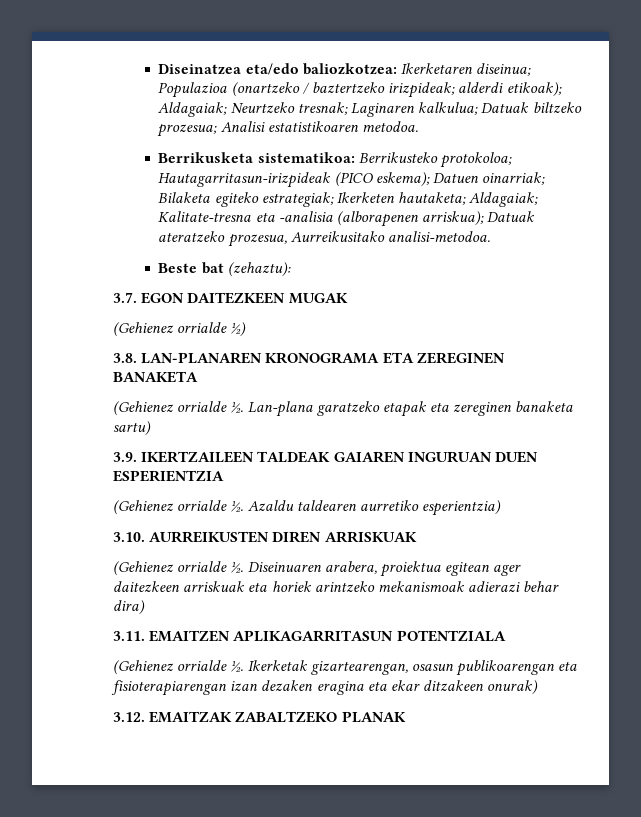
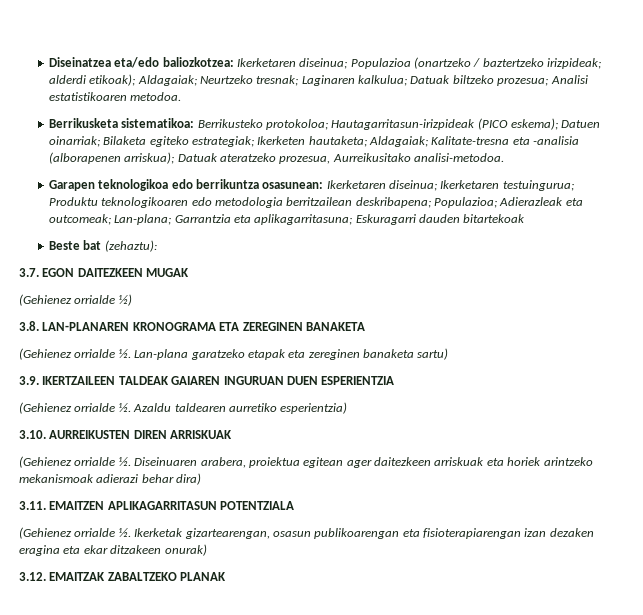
(491, 236) none -> [48,179,574,191] [48,197,583,208] [48,214,526,225] // Garapen teknologikoa edo berrikuntza osasunean: Ikerketaren diseinua; Ikerketaren testuingurua; Produktu teknologikoaren edo metodologia berritzailean deskribapena; Populazioa; Adierazleak eta outcomeak; Lan-plana; Garrantzia eta aplikagarritasuna; Eskuragarri dauden bitartekoak

